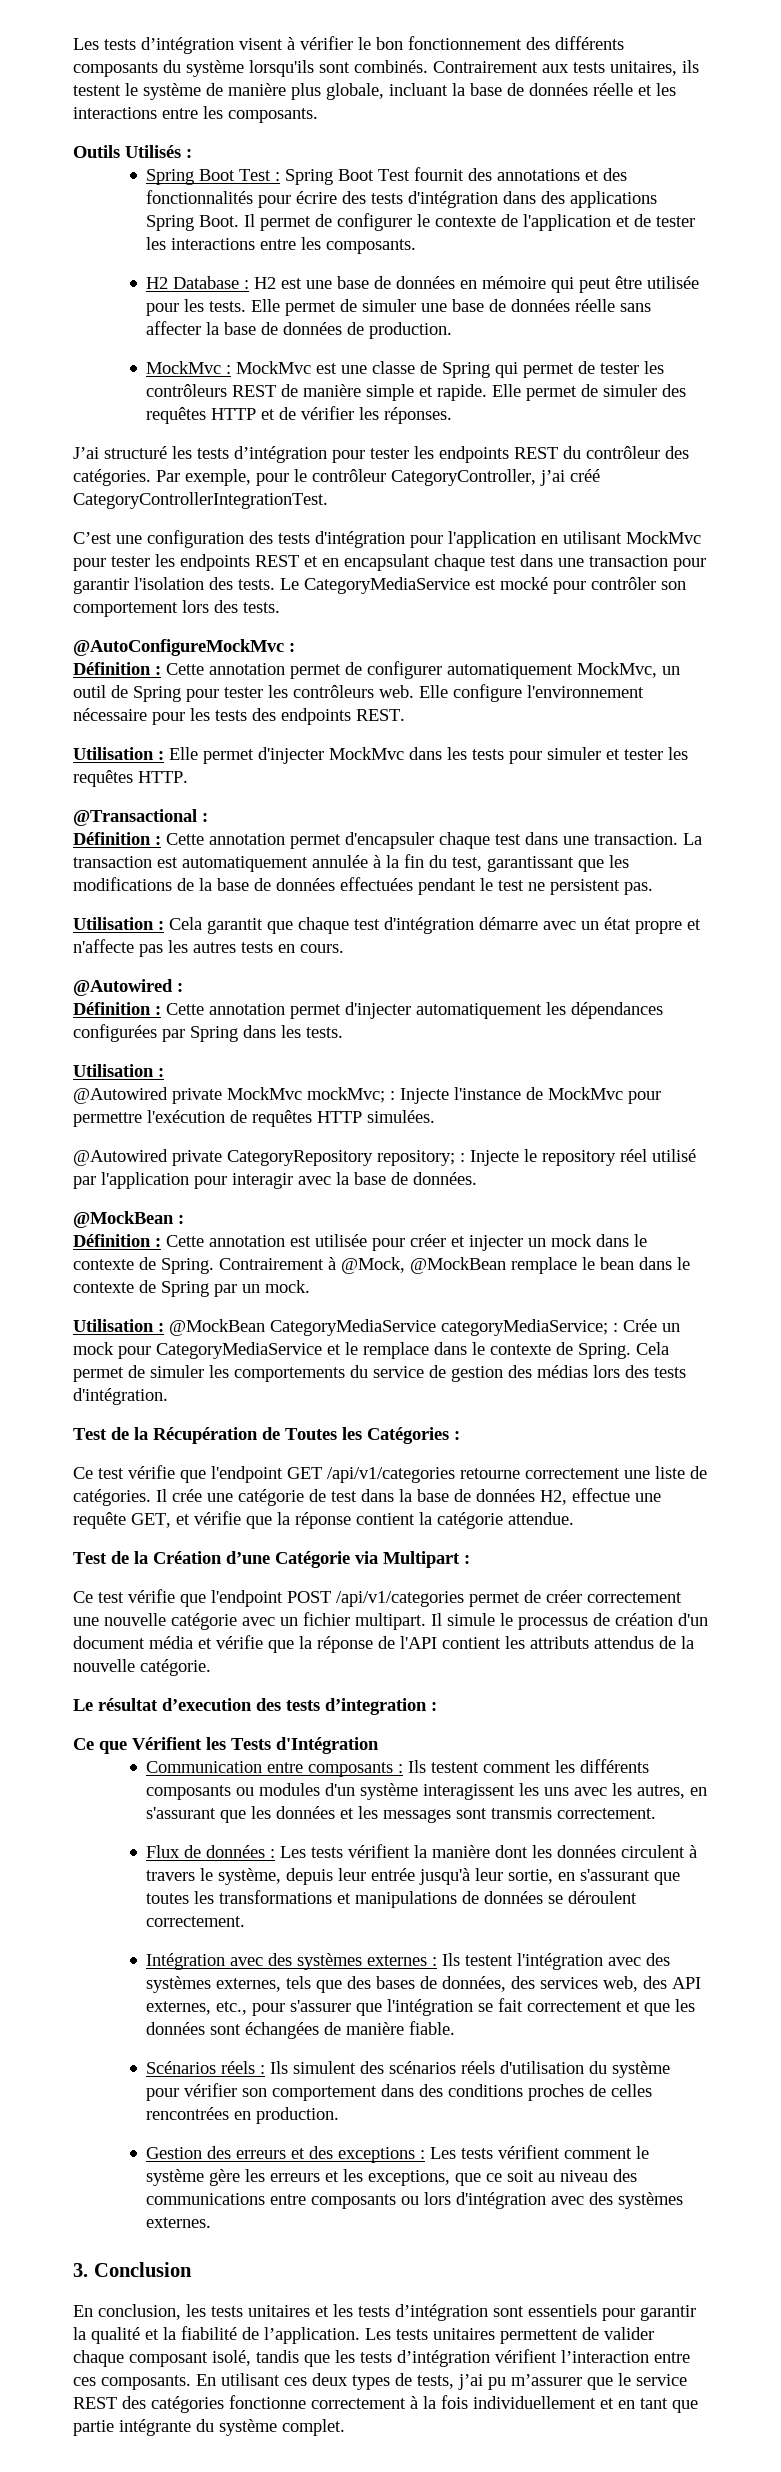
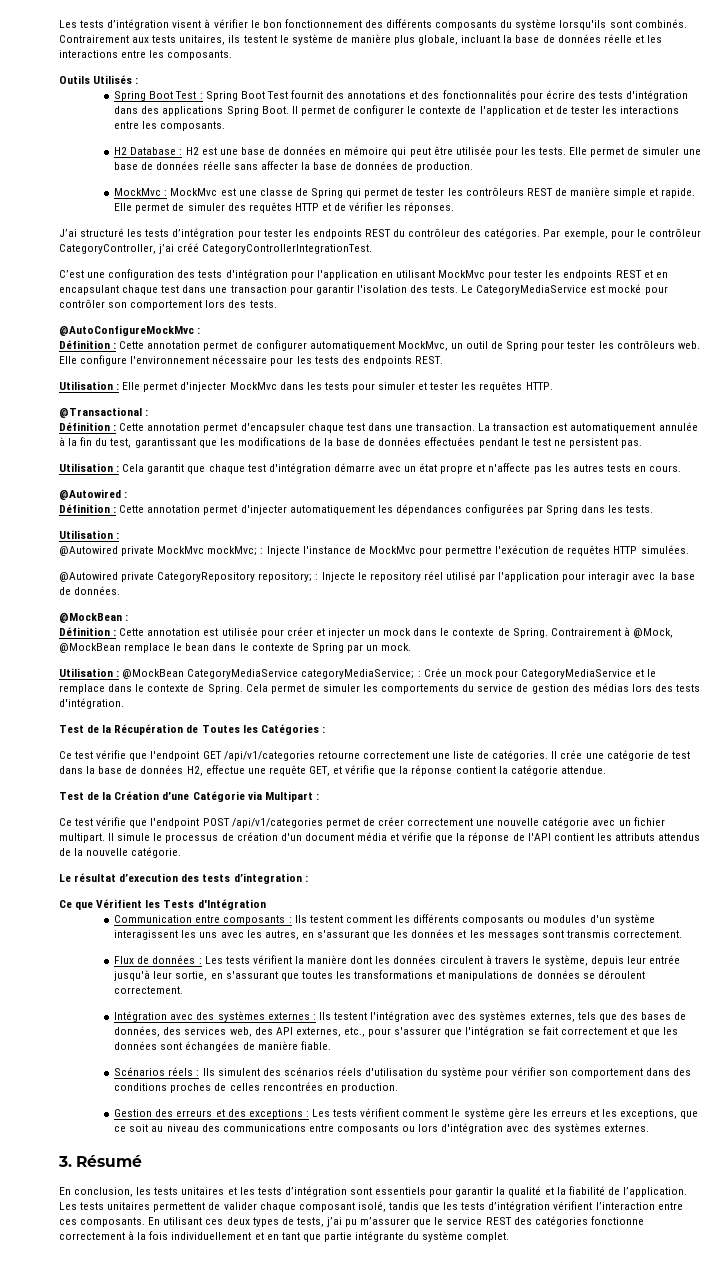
[93,2262,192,2277] Conclusion -> [76,1155,143,1167] Résumé

